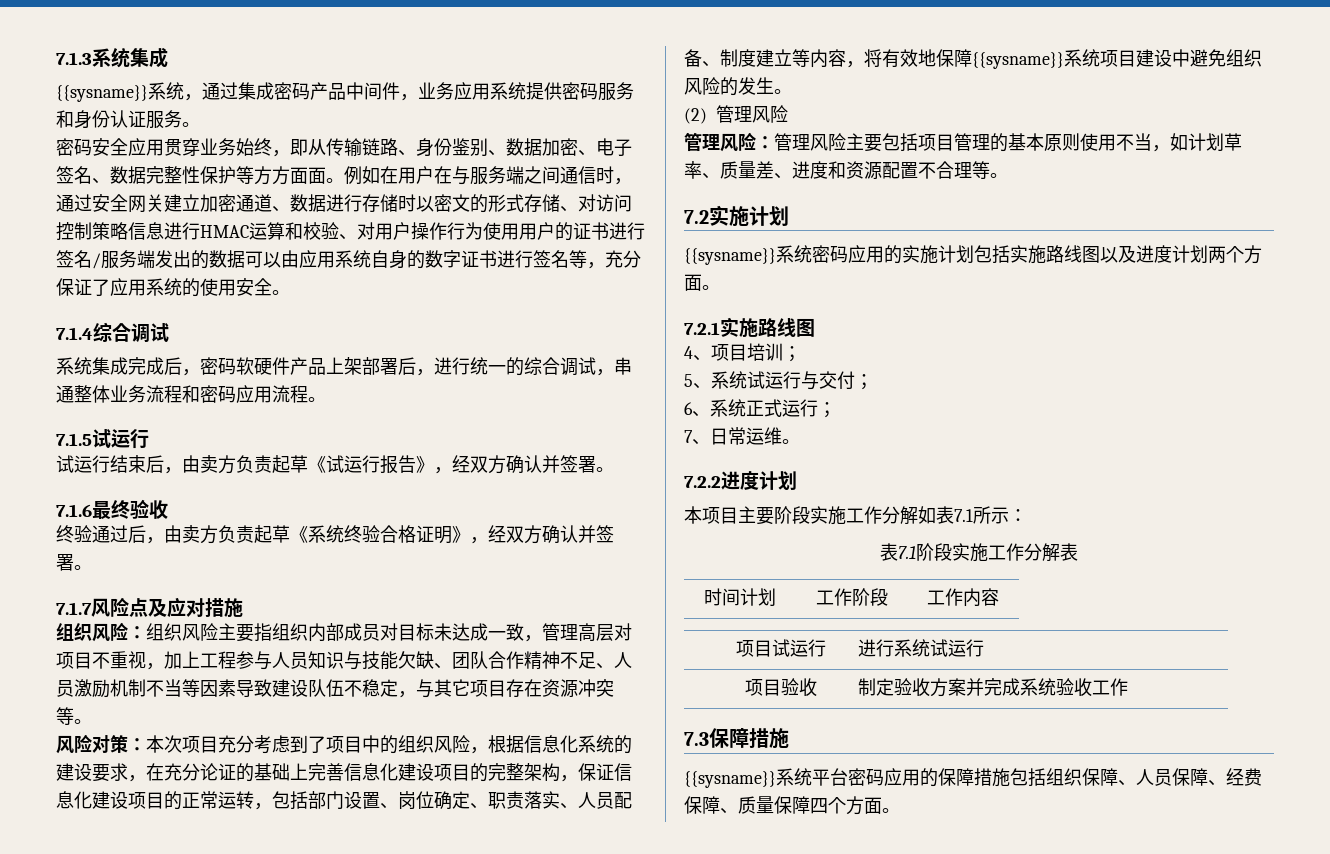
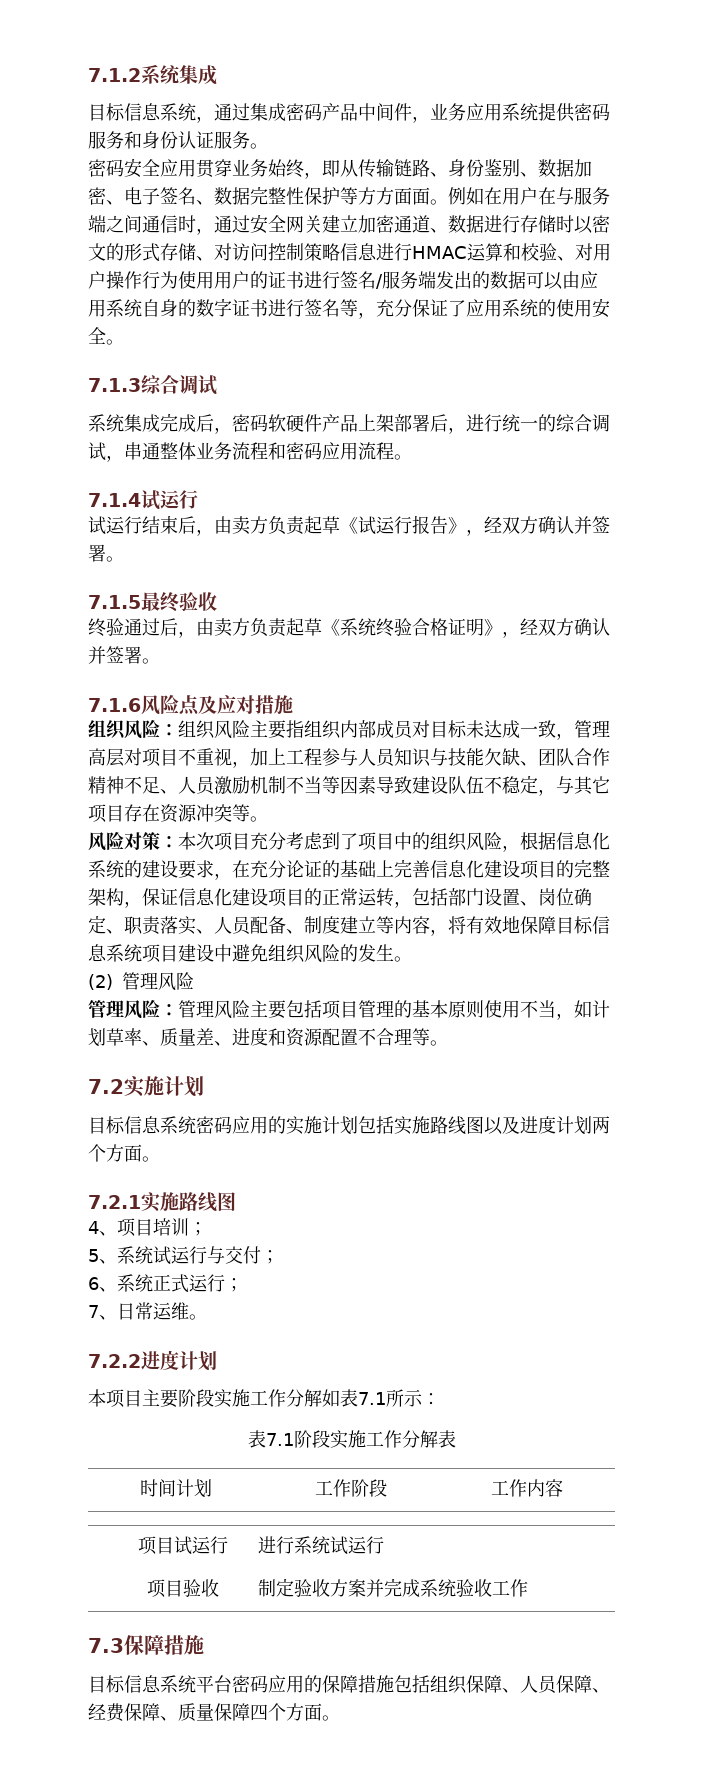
[56,52,92,65] 7.1.3 -> [88,68,141,82] 7.1.2
[56,85,148,102] {{sysname}} -> [88,103,161,121] 目标信息
[56,327,93,340] 7.1.4 -> [88,378,141,392] 7.1.3
[56,433,92,446] 7.1.5 -> [88,493,141,507] 7.1.4
[56,504,92,517] 7.1.6 -> [88,595,141,609] 7.1.5
[56,602,92,615] 7.1.7 -> [88,698,141,712] 7.1.6
[972,52,1064,69] {{sysname}} -> [556,916,610,934] [88,944,107,962] 目标信息
[684,248,776,265] {{sysname}} -> [88,1116,161,1134] 目标信息
[684,771,776,788] {{sysname}} -> [88,1675,161,1693] 目标信息

